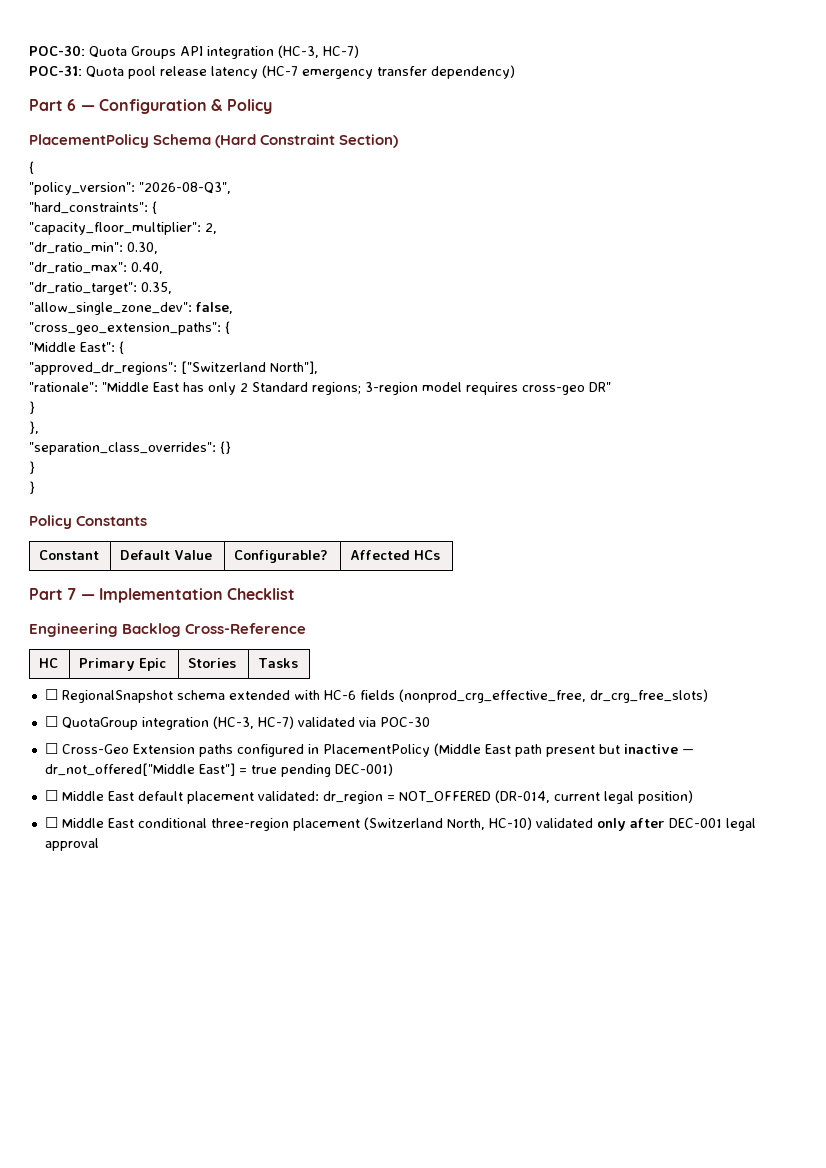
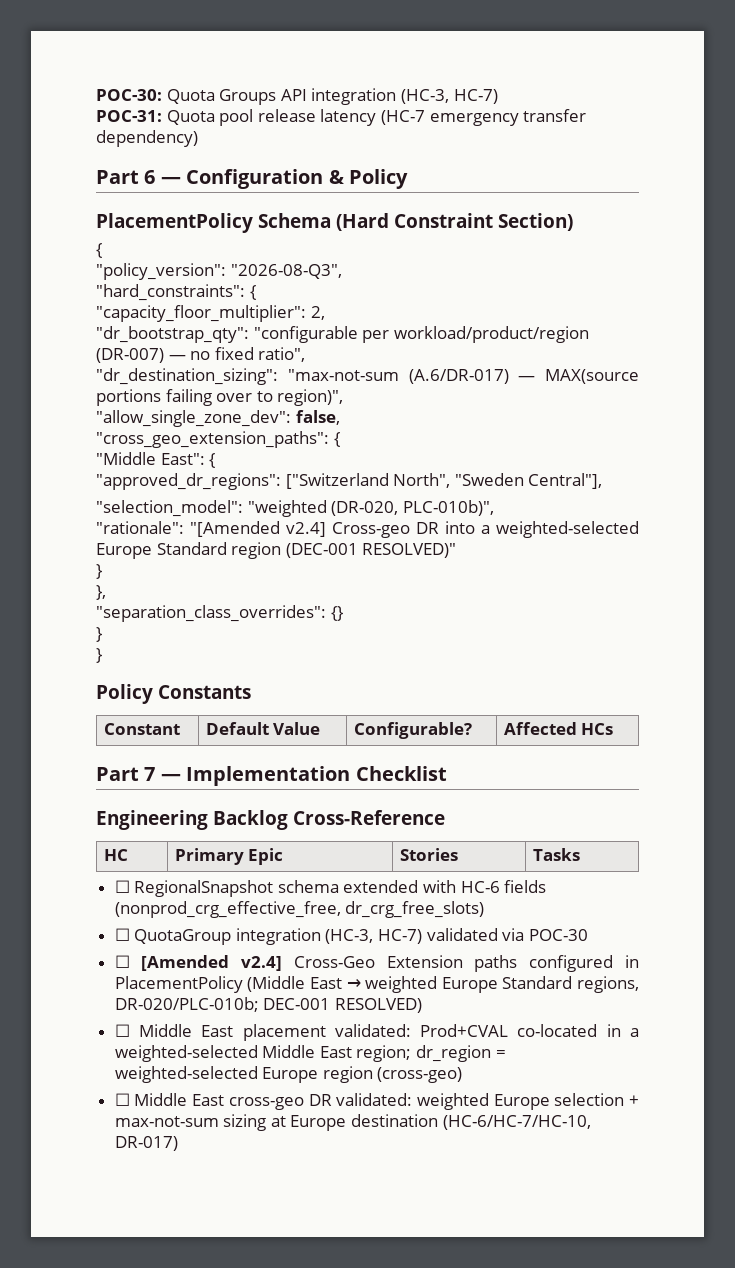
[29,242,158,254] [29,262,163,274] [29,282,172,295] "dr_ratio_min": 0.30, // "dr_ratio_max": 0.40, // "dr_ratio_target": 0.35, -> [96,326,589,343] [96,347,306,363] [96,368,639,385] [96,389,344,406] "dr_bootstrap_qty": "configurable per workload/product/region (DR-007) — no fixed ratio", // "dr_destination_sizing": "max-not-sum (A.6/DR-017) — MAX(source portions failing over to region)",
[270,361,318,374] [29,382,611,395] North"], // "rationale": "Middle East has only 2 Standard regions; 3-region model requires cross-geo DR" -> [393,473,603,489] [96,500,494,517] [96,521,639,538] [96,542,457,559] North", "Sweden Central"], // "selection_model": "weighted (DR-020, PLC-010b)", // "rationale": "[Amended v2.4] Cross-geo DR into a weighted-selected Europe Standard region (DEC-001 RESOLVED)"
(58, 748) none -> [141,955,283,971] [Amended v2.4]
[514,744,694,757] [44,763,393,777] [44,790,183,801] path present but inactive — dr_not_offered["Middle East"] = true pending DEC-001) // ☐ Middle East default -> [346,976,639,993] [114,997,422,1013] [114,1024,234,1037] → weighted Europe Standard regions, DR-020/PLC-010b; DEC-001 RESOLVED) // ☐ Middle East
[322,790,693,804] [44,817,756,831] [44,838,99,851] dr_region = NOT_OFFERED (DR-014, current legal position) // ☐ Middle East conditional three-region placement (Switzerland North, HC-10) validated only after DEC-001 legal approval -> [420,1024,639,1037] [114,1045,506,1062] [114,1066,463,1083] [114,1093,639,1110] [114,1114,591,1131] [114,1136,178,1151] Prod+CVAL co-located in a weighted-selected Middle East region; dr_region = weighted-selected Europe region (cross-geo) // ☐ Middle East cross-geo DR validated: weighted Europe selection + max-not-sum sizing at Europe destination (HC-6/HC-7/HC-10, DR-017)

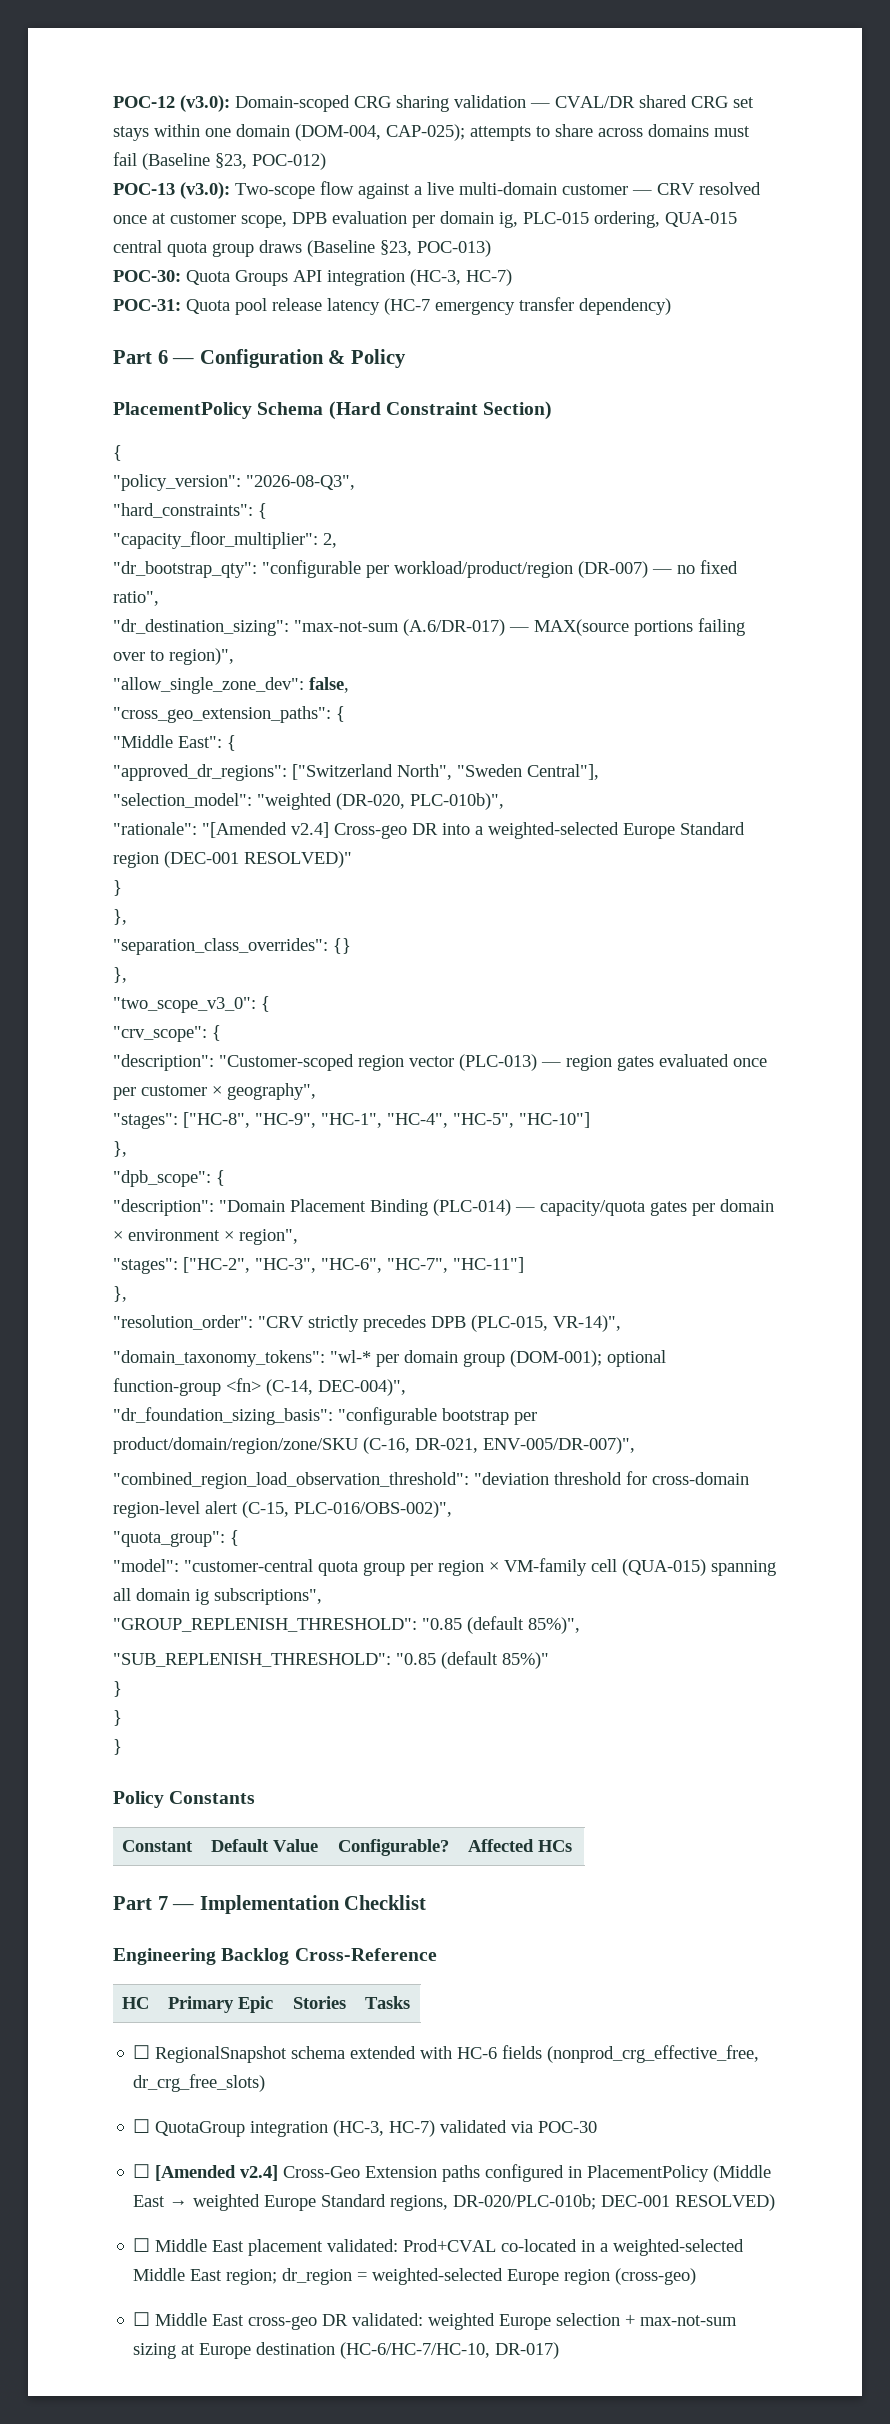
(96, 95) none -> [113,95,754,112] [113,124,750,141] [113,152,326,170] [113,181,761,199] [113,211,737,228] [113,240,491,257] POC-12 (v3.0): Domain-scoped CRG sharing validation — CVAL/DR shared CRG set stays within one domain (DOM-004, CAP-025); attempts to share across domains must fail (Baseline §23, POC-012) // POC-13 (v3.0): Two-scope flow against a live multi-domain customer — CRV resolved once at customer scope, DPB evaluation per domain ig, PLC-015 ordering, QUA-015 central quota group draws (Baseline §23, POC-013) //
(343, 613) none -> [113,967,127,983] [113,996,270,1013] [113,1025,221,1042] [113,1054,767,1071] [113,1083,316,1100] [113,1112,590,1129] [113,1141,127,1157] [113,1170,225,1187] [113,1199,774,1216] [113,1229,298,1245] [113,1257,524,1274] [113,1286,127,1302] [113,1315,621,1332] [113,1350,666,1367] [113,1378,406,1396] [113,1407,537,1425] [113,1437,635,1454] [113,1471,749,1489] [113,1501,452,1518] [113,1530,239,1547] [113,1558,776,1576] [113,1588,322,1605] [113,1616,580,1634] [113,1651,549,1669] [113,1681,122,1697] // }, // "two_scope_v3_0": { // "crv_scope": { // "description": "Customer-scoped region vector (PLC-013) — region gates evaluated once per customer × geography", // "stages": ["HC-8", "HC-9", "HC-1", "HC-4", "HC-5", "HC-10"] // }, // "dpb_scope": { // "description": "Domain Placement Binding (PLC-014) — capacity/quota gates per domain × environment × region", // "stages": ["HC-2", "HC-3", "HC-6", "HC-7", "HC-11"] // }, // "resolution_order": "CRV strictly precedes DPB (PLC-015, VR-14)", // "domain_taxonomy_tokens": "wl-* per domain group (DOM-001); optional function-group <fn> (C-14, DEC-004)", // "dr_foundation_sizing_basis": "configurable bootstrap per product/domain/region/zone/SKU (C-16, DR-021, ENV-005/DR-007)", // "combined_region_load_observation_threshold": "deviation threshold for cross-domain region-level alert (C-15, PLC-016/OBS-002)", // "quota_group": { // "model": "customer-central quota group per region × VM-family cell (QUA-015) spanning all domain ig subscriptions", // "GROUP_REPLENISH_THRESHOLD": "0.85 (default 85%)", // "SUB_REPLENISH_THRESHOLD": "0.85 (default 85%)" // }

